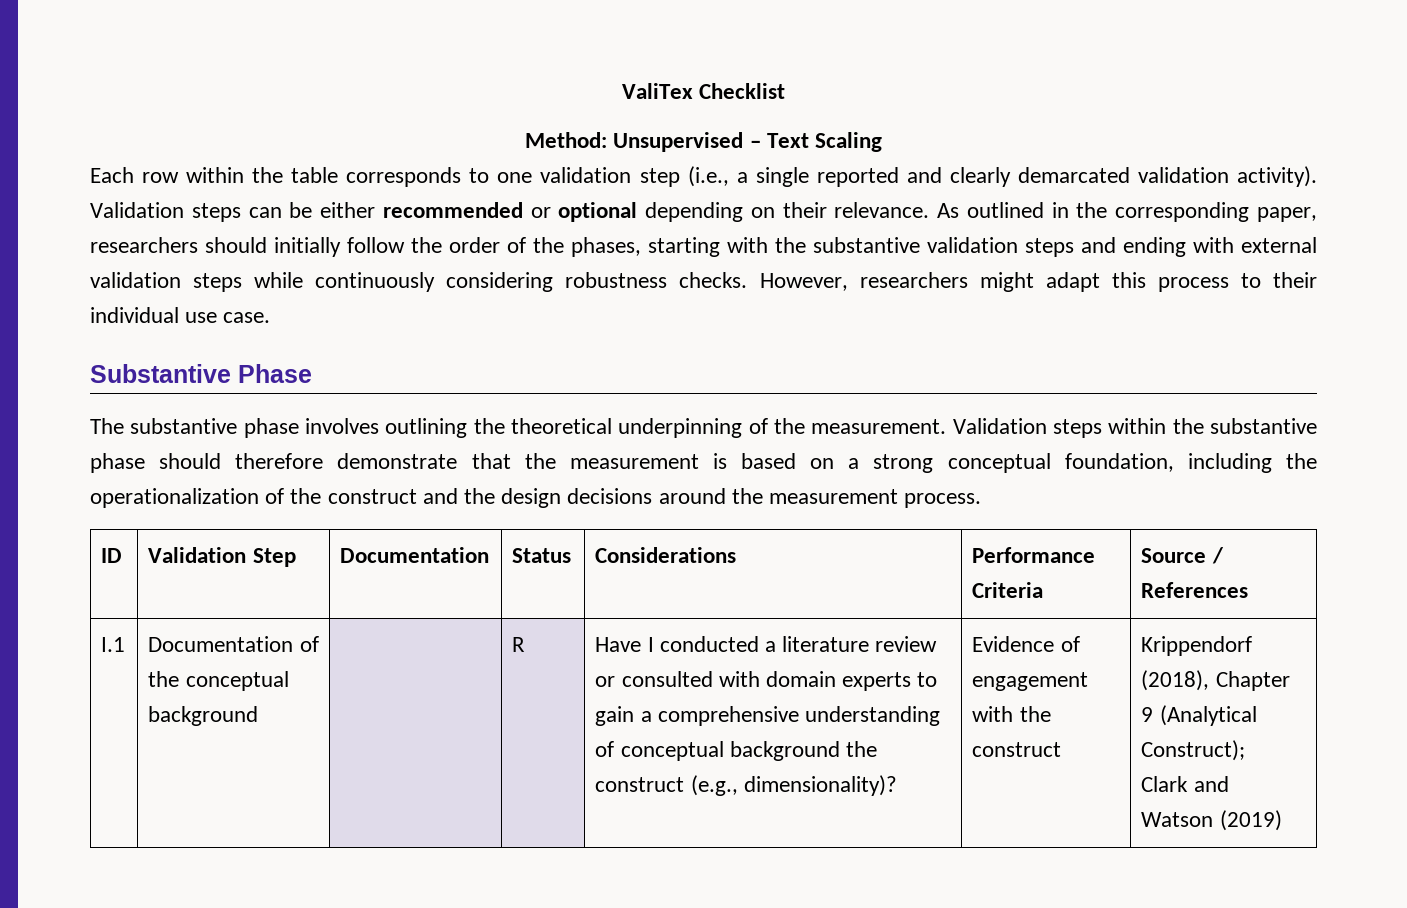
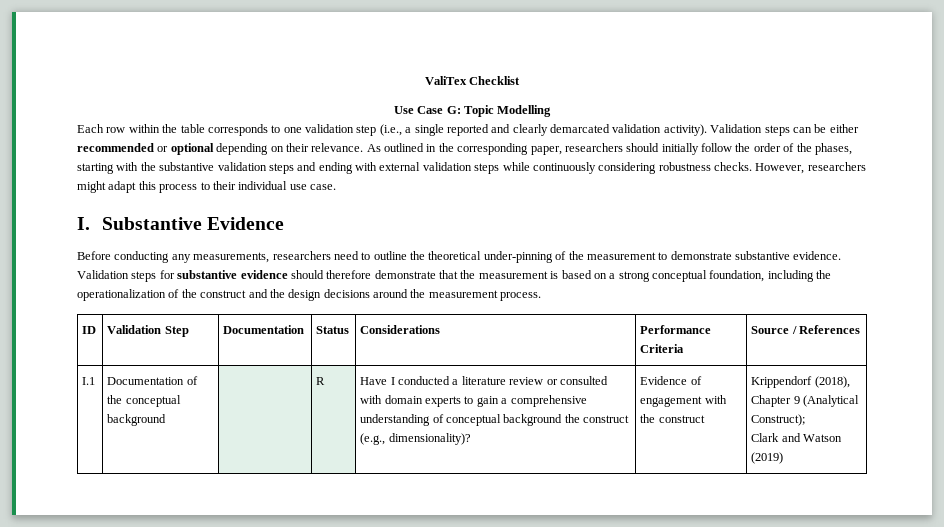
[525,132,882,152] Method: Unsupervised – Text Scaling -> [393,105,552,117] Use Case G: Topic Modelling
[90,364,312,383] [90,418,468,438] Substantive Phase // The substantive phase involves outlining -> [77,217,285,230] [77,251,407,263] I. Substantive Evidence // Before conducting any measurements, researchers need to outline
[618,418,1317,438] [90,453,145,473] underpinning of the measurement. Validation steps within the substantive phase -> [483,251,842,263] [77,270,288,282] under-pinning of the measurement to demonstrate substantive evidence. Validation steps for substantive evidence

